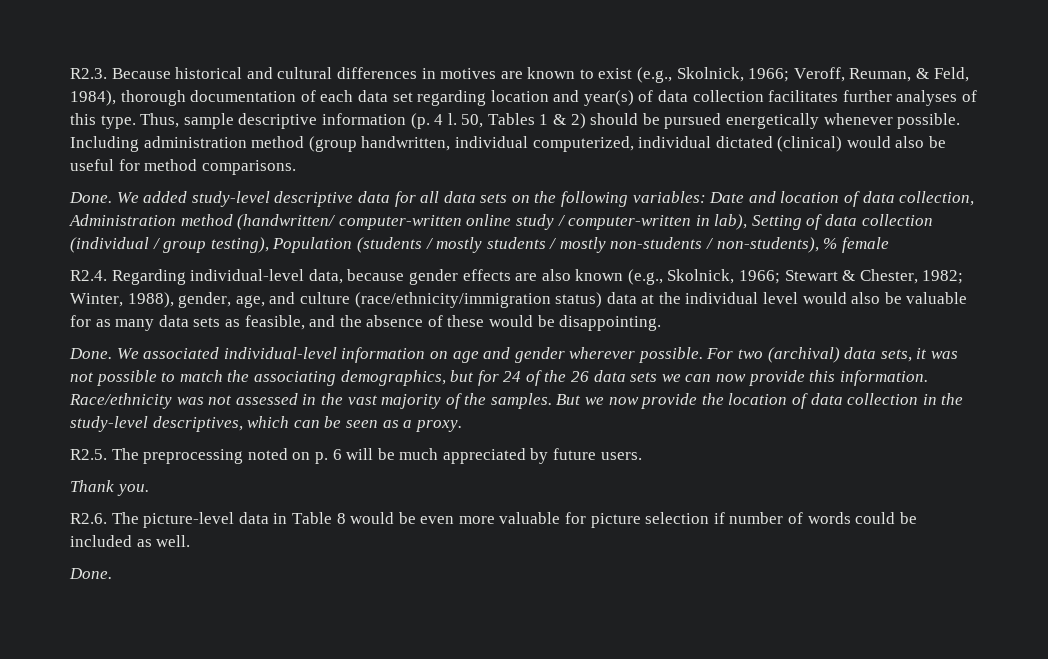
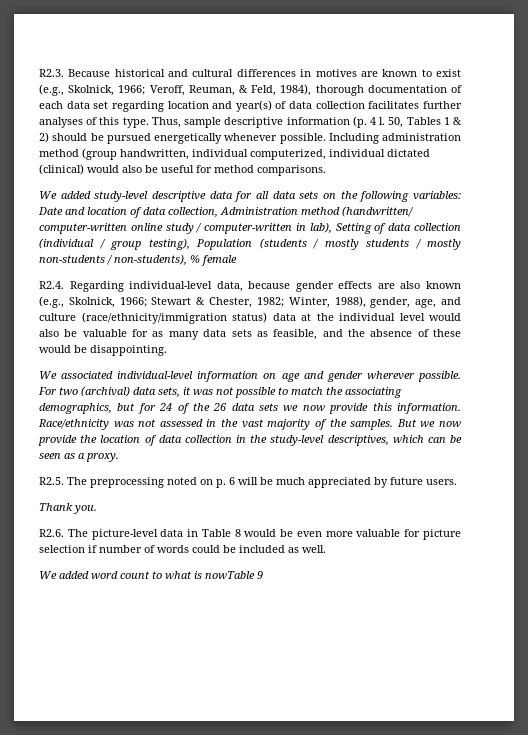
[69,192,112,203] Done. -> (326, 170) none
[69,348,112,359] Done. -> (167, 350) none
[685,374,712,382] can -> (299, 408) none
[69,568,112,579] Done. -> [39,571,263,579] We added word count to what is nowTable 9

